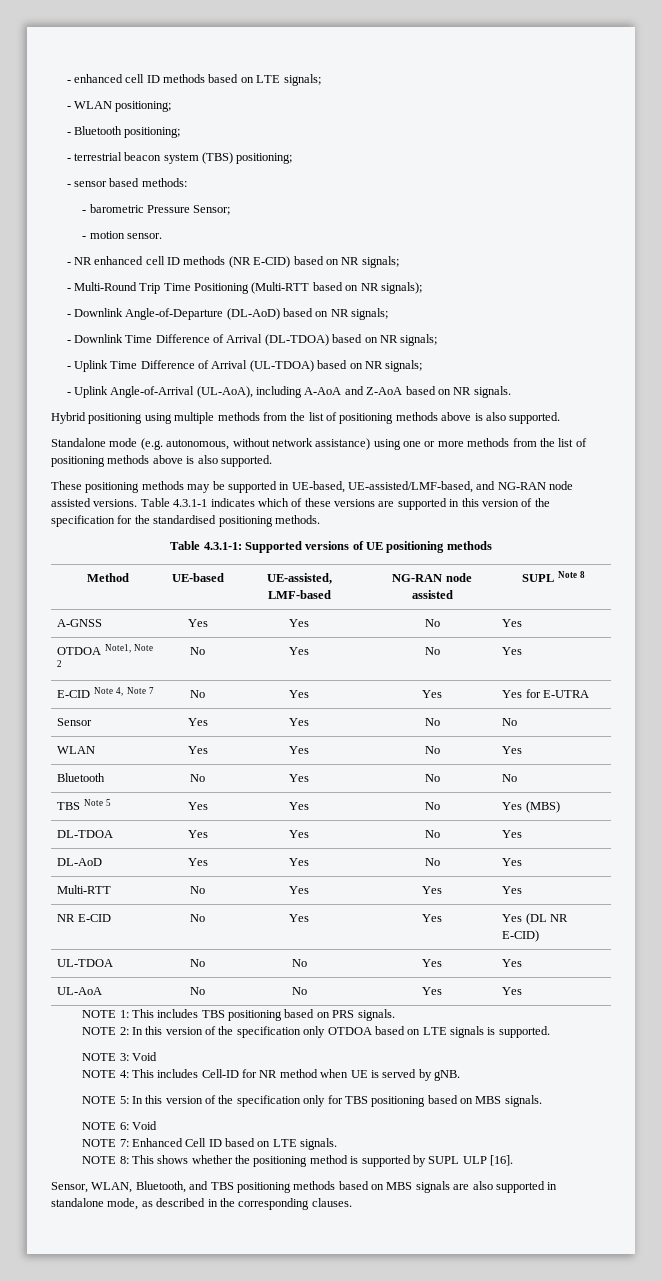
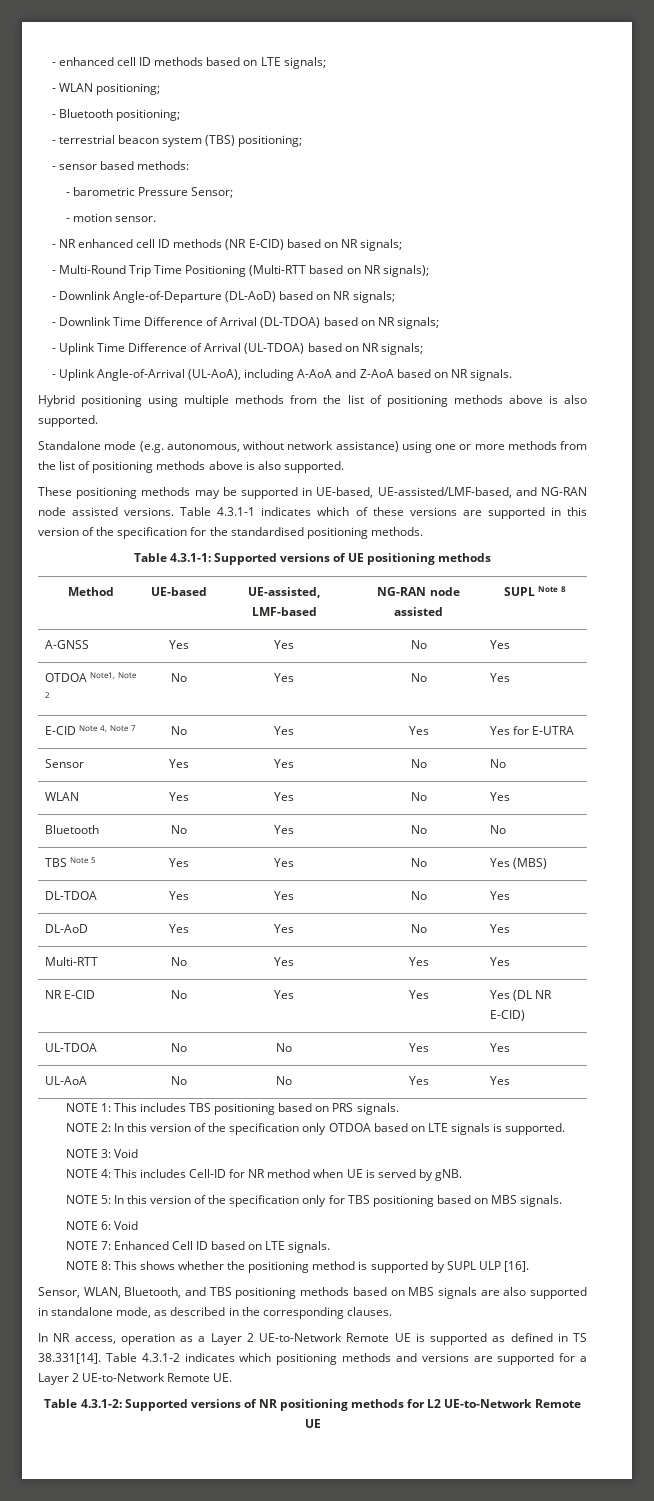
(352, 1202) none -> [38,1333,587,1345] [38,1353,587,1365] [38,1373,233,1385] [44,1399,581,1411] [304,1419,321,1428] // In NR access, operation as a Layer 2 UE-to-Network Remote UE is supported as defined in TS 38.331[14]. Table 4.3.1-2 indicates which positioning methods and versions are supported for a Layer 2 UE-to-Network Remote UE. // Table 4.3.1-2: Supported versions of NR positioning methods for L2 UE-to-Network Remote UE

